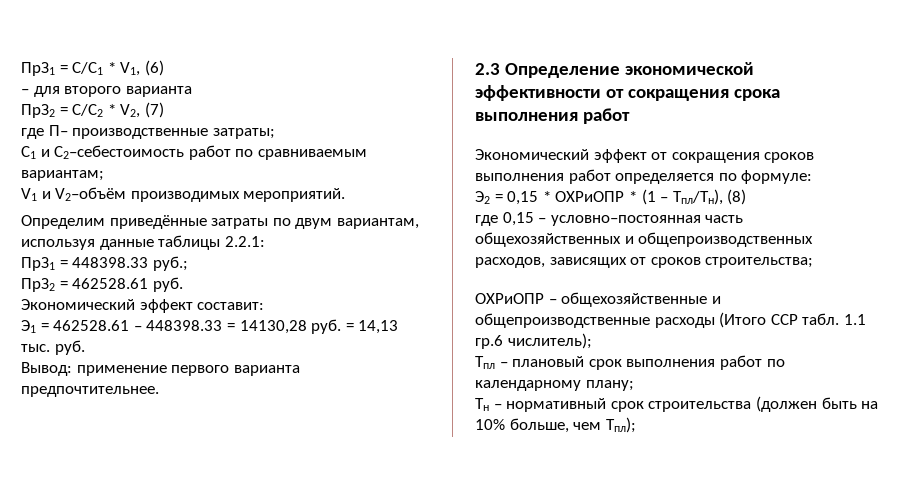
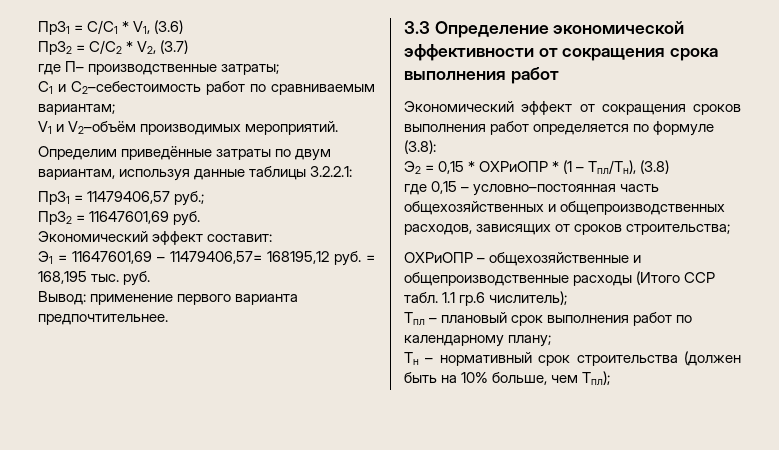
[144,60,164,76] [21,86,192,97] (6) // – для второго варианта -> [154,20,184,34] (3.6)
[144,102,164,118] (7) -> [160,40,189,54] (3.7)
[224,236,265,247] [21,257,149,271] 2.2.1: // ПрЗ1 = 448398.33 -> [310,166,353,177] [38,191,171,205] 3.2.2.1: // ПрЗ1 = 11479406,57
[72,278,149,289] 462528.61 -> [89,211,170,224] 11647601,69
[53,320,307,334] 462528.61 – 448398.33 = 14130,28 -> [72,251,329,264] 11647601,69 – 11479406,57= 168195,12
[358,320,399,334] 14,13 -> [38,271,87,284] 168,195
[475,63,500,75] 2.3 -> [404,21,430,34] 3.3
[741,170,813,184] формуле: -> [653,121,715,136] [404,140,436,154] формуле (3.8):
[727,189,747,205] (8) -> [640,160,670,174] (3.8)

